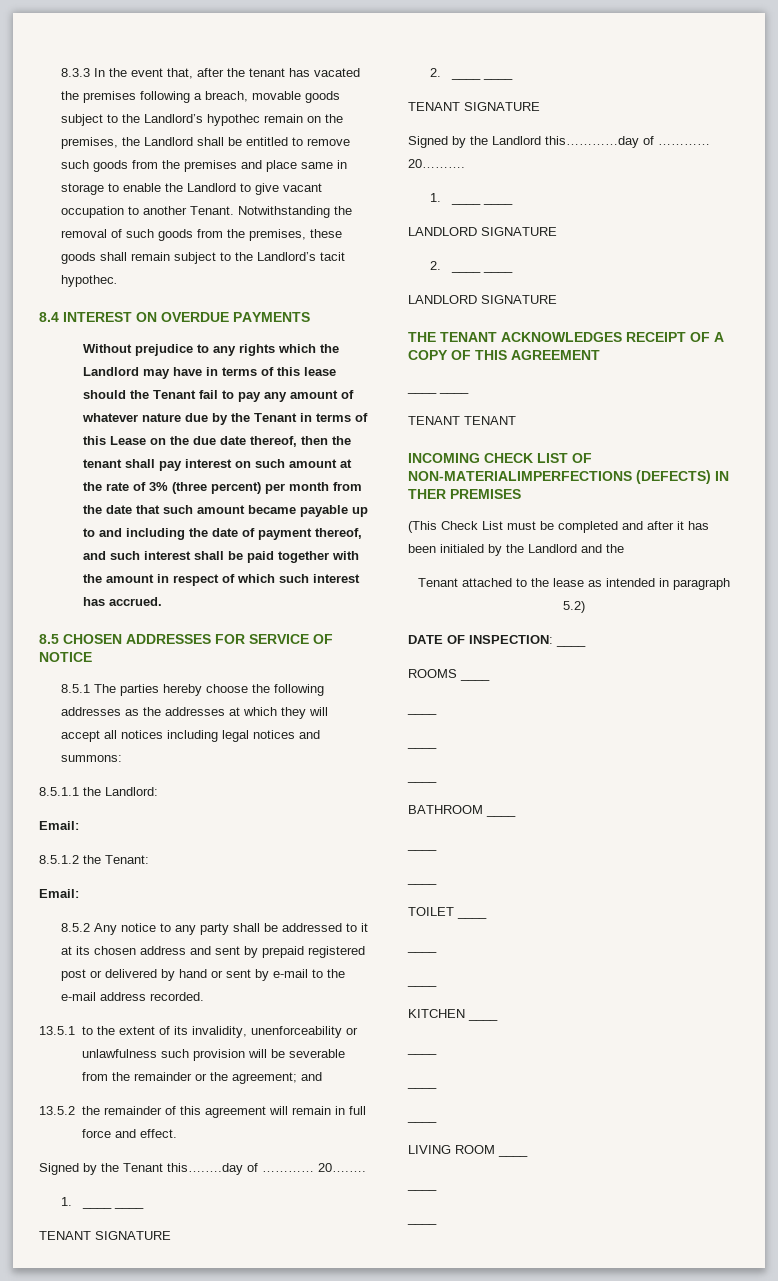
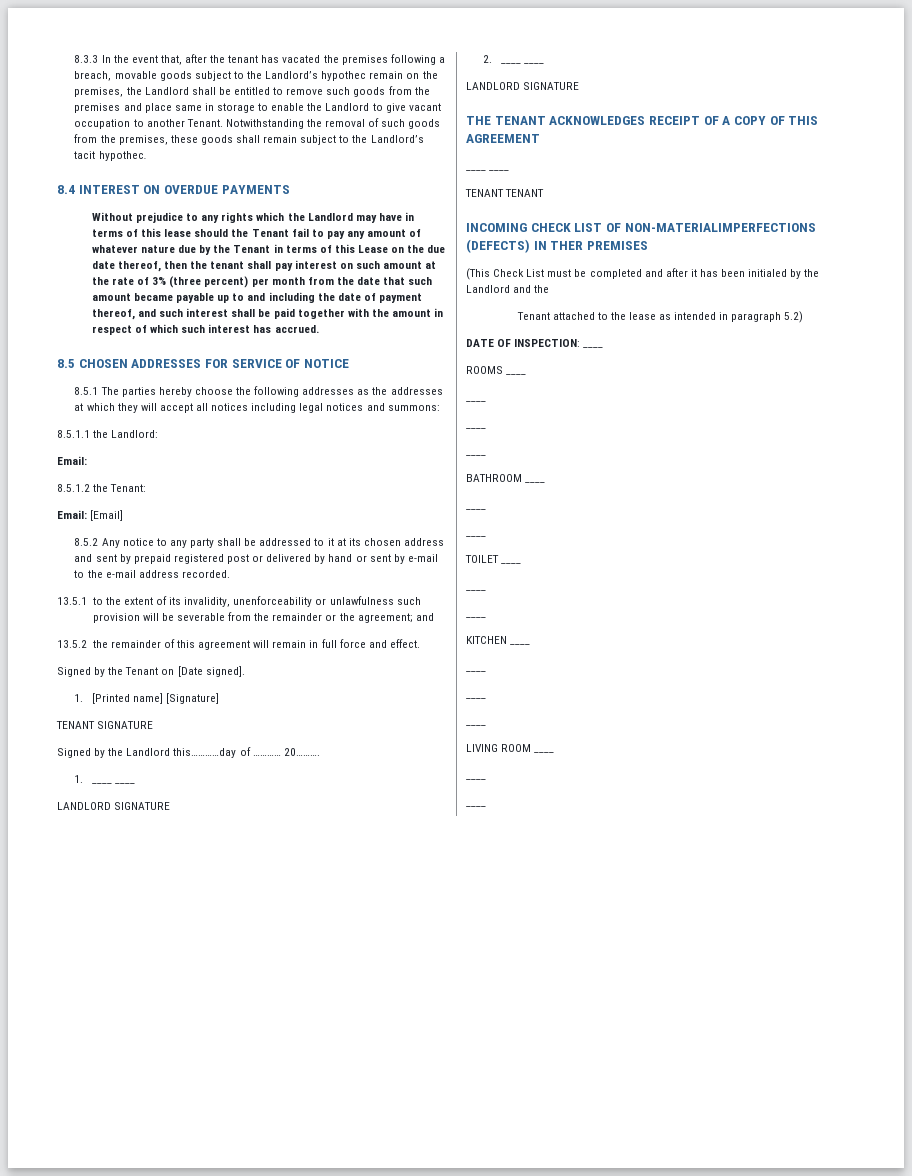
(79, 893) none -> [90,510,124,521] [Email]
[167,1163,366,1175] [61,1197,73,1206] [82,1206,145,1209] [39,1231,171,1240] [430,68,442,77] [451,77,514,80] this….….day of ………… 20….…. // 1. ____ ____ // TENANT SIGNATURE // 2. ____ ____ -> [161,666,245,677] [74,693,220,704] on [Date signed]. // 1. [Printed name] [Signature]

